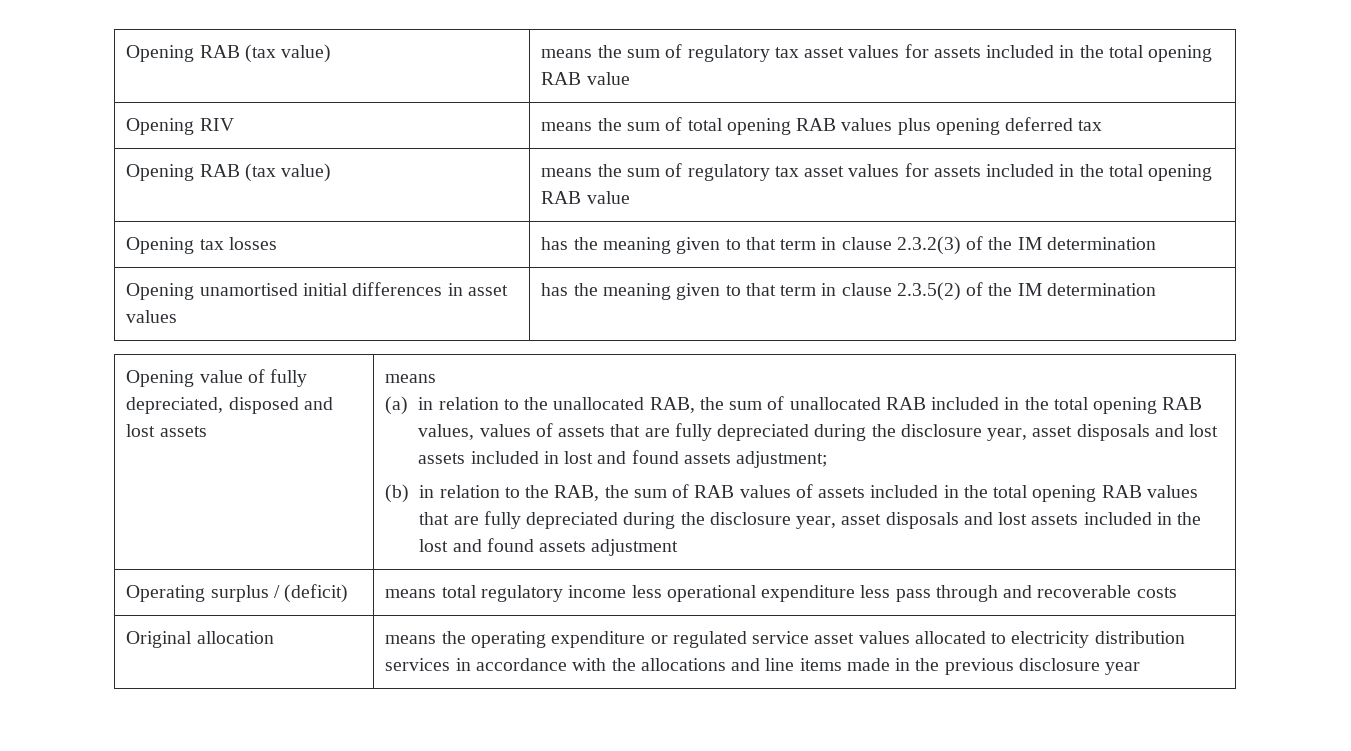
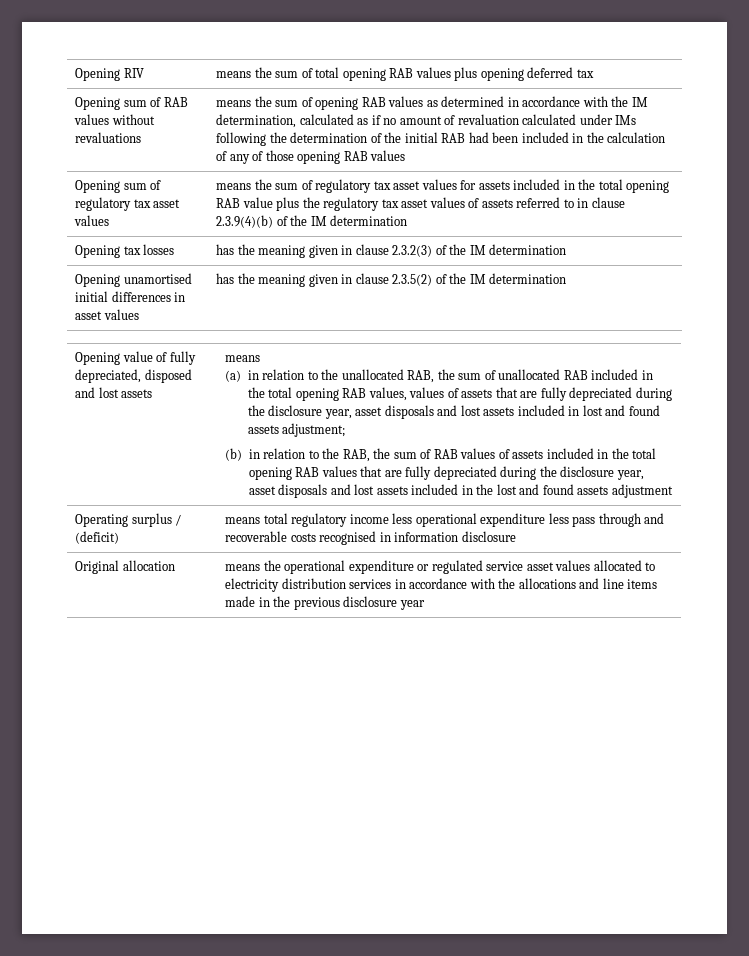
[126,44,332,63] Opening RAB (tax value) -> [75,68,144,81] [216,67,594,81] [75,97,188,110] [74,114,155,125] [75,132,142,143] [216,96,648,110] [216,114,637,128] [216,132,666,146] [216,150,406,164] [75,180,162,193] [75,197,181,211] [74,215,110,226] Opening RIV | means the sum of total opening RAB values plus opening deferred tax // Opening sum of RAB values without revaluations | means the sum of opening RAB values as determined in accordance with the IM determination, calculated as if no amount of revaluation calculated under IMs following the determination of the initial RAB had been included in the calculation of any of those opening RAB values // Opening sum of regulatory tax asset values
[126,118,234,135] [541,117,1103,135] [126,163,332,182] [541,163,1213,181] [541,191,630,204] // Opening RIV | means the sum of total opening RAB values plus opening deferred tax // Opening RAB (tax value) | means the sum of regulatory tax asset values for assets included in the total opening RAB value -> [276,197,625,211] [216,215,408,228] plus the regulatory tax asset values of assets referred to in clause 2.3.9(4)(b) of the IM determination
[725,237,817,250] to that term -> (338, 251) none
[725,283,817,296] to that term -> (338, 280) none
(1177, 592) none -> [319,531,516,545] recognised in information disclosure
[471,631,547,648] operating -> [284,560,346,574] operational

